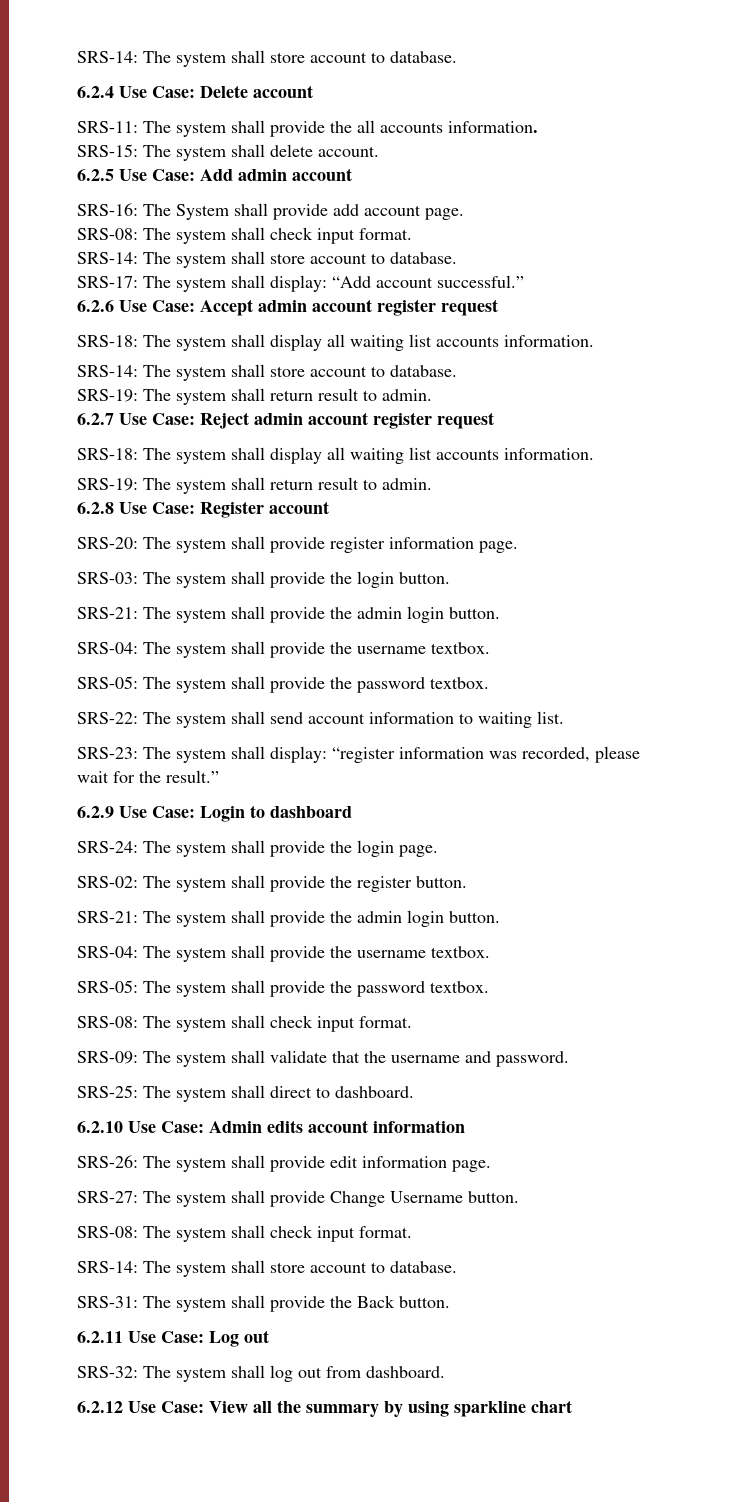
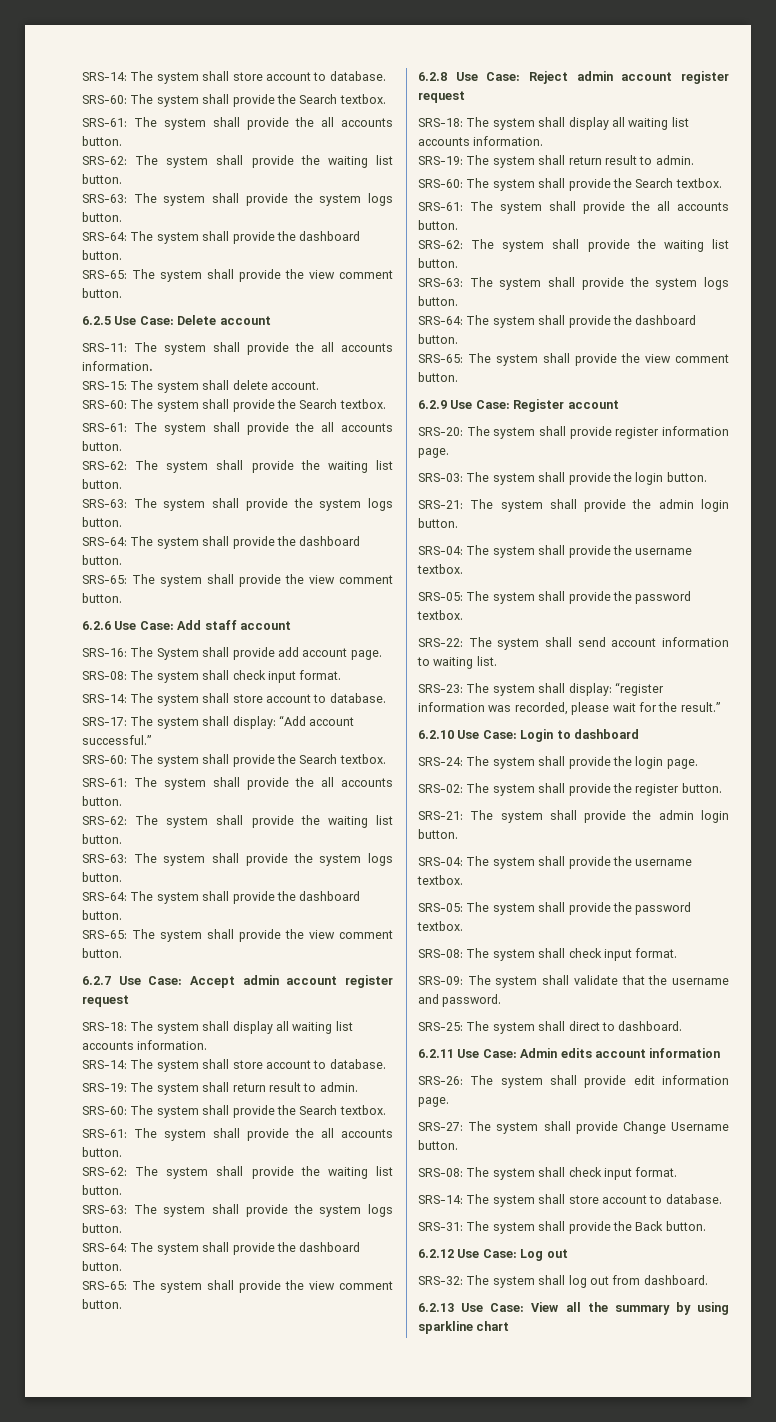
[77,50,457,67] [77,86,114,98] SRS-14: The system shall store account to database. // 6.2.4 -> [82,71,386,84] [82,94,386,107] [82,117,393,130] [82,136,122,146] [82,155,393,168] [82,174,122,184] [82,193,394,206] [82,212,122,222] [82,231,361,244] [82,250,122,260] [82,269,393,282] [82,288,122,298] [82,316,111,325] SRS-14: The system shall store account to database. // SRS-60: The system shall provide the Search textbox. // SRS-61: The system shall provide the all accounts button. // SRS-62: The system shall provide the waiting list button. // SRS-63: The system shall provide the system logs button. // SRS-64: The system shall provide the dashboard button. // SRS-65: The system shall provide the view comment button. // 6.2.5
[77,169,114,181] 6.2.5 -> [82,399,386,412] [82,422,393,435] [82,441,122,451] [82,460,393,473] [82,479,122,489] [82,498,394,511] [82,517,122,527] [82,536,361,549] [82,555,122,565] [82,574,393,587] [82,593,122,603] [82,621,111,630] SRS-60: The system shall provide the Search textbox. // SRS-61: The system shall provide the all accounts button. // SRS-62: The system shall provide the waiting list button. // SRS-63: The system shall provide the system logs button. // SRS-64: The system shall provide the dashboard button. // SRS-65: The system shall provide the view comment button. // 6.2.6
[238,169,287,181] admin -> [204,620,237,630] staff
[77,300,114,312] 6.2.6 -> [82,754,386,767] [82,777,393,790] [82,796,122,806] [82,815,393,828] [82,834,122,844] [82,853,394,866] [82,872,122,882] [82,891,361,904] [82,910,122,920] [82,929,393,942] [82,948,122,958] [82,976,111,985] SRS-60: The system shall provide the Search textbox. // SRS-61: The system shall provide the all accounts button. // SRS-62: The system shall provide the waiting list button. // SRS-63: The system shall provide the system logs button. // SRS-64: The system shall provide the dashboard button. // SRS-65: The system shall provide the view comment button. // 6.2.7
[77,413,114,425] 6.2.7 -> [82,1105,386,1118] [82,1128,393,1141] [82,1147,122,1157] [82,1166,393,1179] [82,1185,122,1195] [82,1204,394,1217] [82,1223,122,1233] [82,1242,361,1255] [82,1261,122,1271] [82,1280,393,1293] [82,1299,122,1309] [418,72,447,81] SRS-60: The system shall provide the Search textbox. // SRS-61: The system shall provide the all accounts button. // SRS-62: The system shall provide the waiting list button. // SRS-63: The system shall provide the system logs button. // SRS-64: The system shall provide the dashboard button. // SRS-65: The system shall provide the view comment button. // 6.2.8
[77,502,114,514] 6.2.8 -> [418,178,722,191] [418,201,729,214] [418,220,458,230] [418,239,729,252] [418,258,458,268] [418,277,729,290] [418,296,458,306] [418,315,697,328] [418,334,458,344] [418,353,729,366] [418,372,458,382] [418,400,447,409] SRS-60: The system shall provide the Search textbox. // SRS-61: The system shall provide the all accounts button. // SRS-62: The system shall provide the waiting list button. // SRS-63: The system shall provide the system logs button. // SRS-64: The system shall provide the dashboard button. // SRS-65: The system shall provide the view comment button. // 6.2.9
[77,806,114,818] 6.2.9 -> [418,730,454,739] 6.2.10
[77,1121,123,1133] 6.2.10 -> [418,1049,454,1058] 6.2.11
[77,1331,123,1343] 6.2.11 -> [418,1249,454,1258] 6.2.12
[77,1401,123,1413] 6.2.12 -> [418,1303,454,1312] 6.2.13

